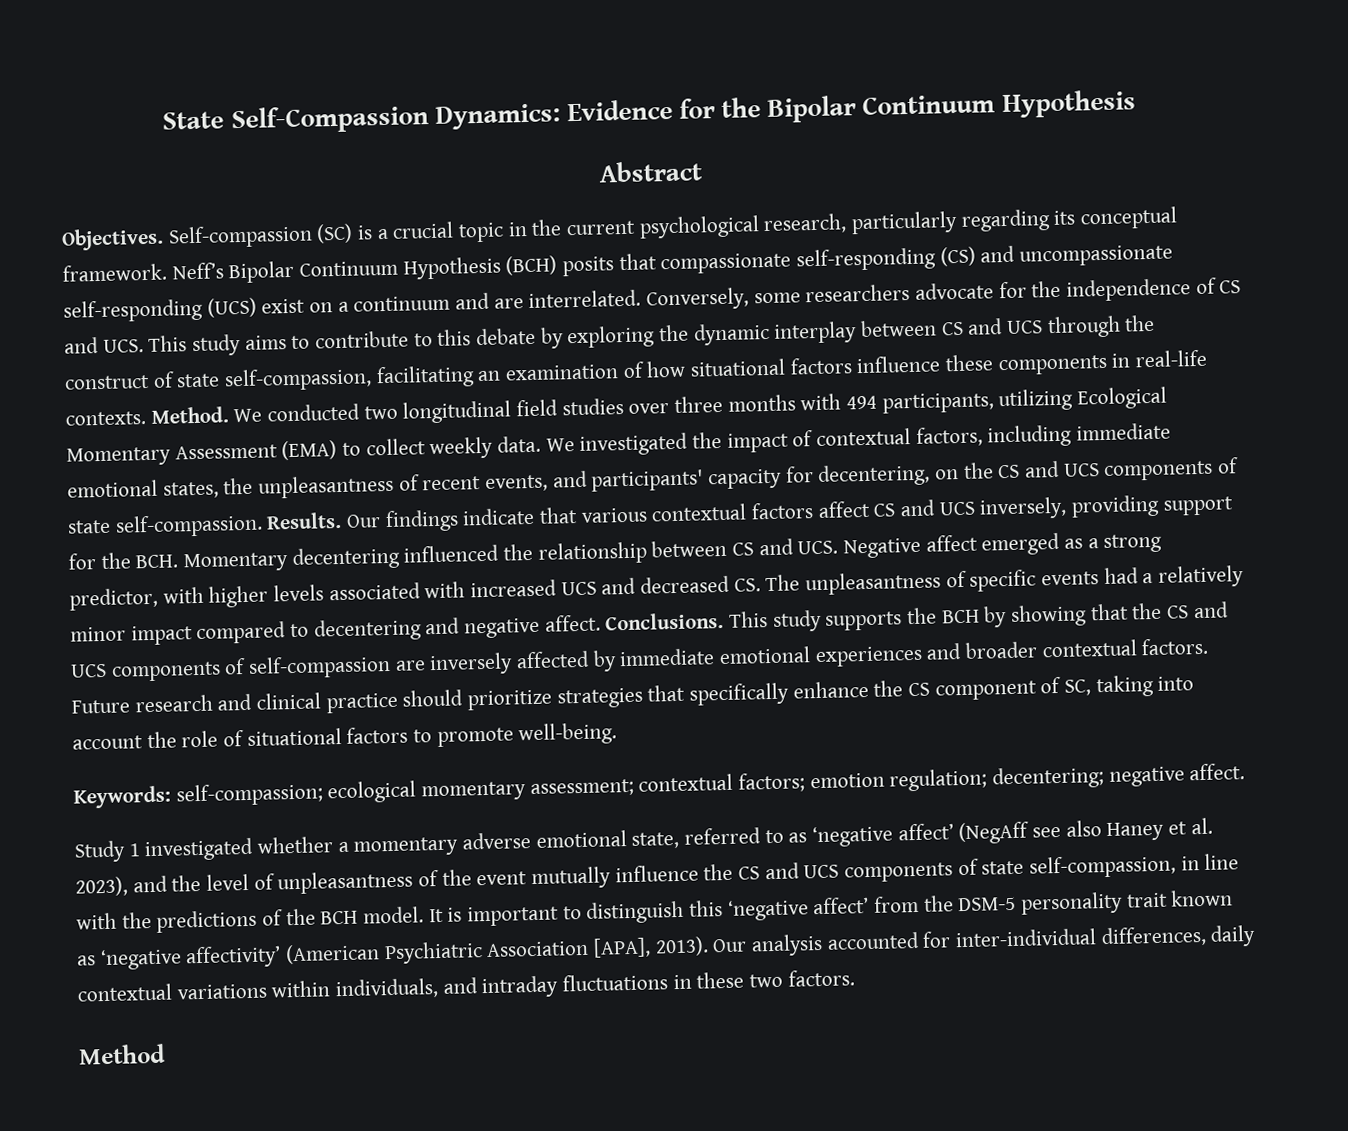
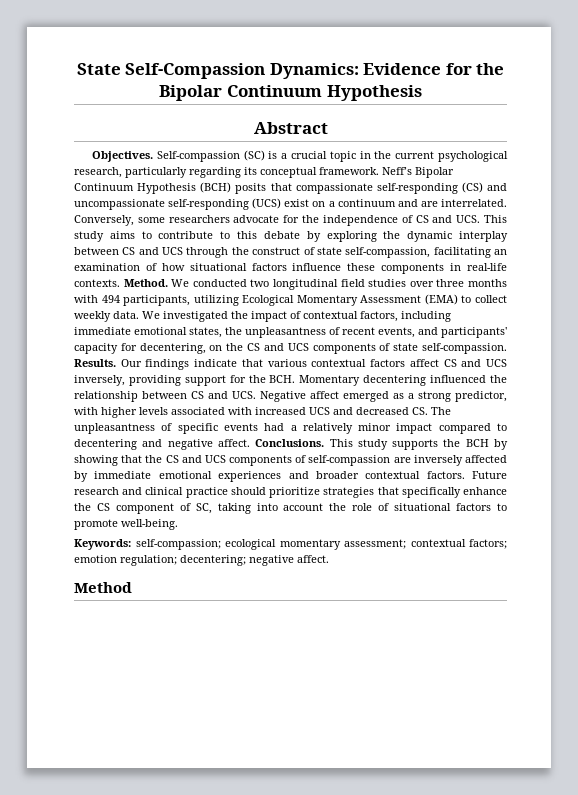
[74,817,1213,863] [75,853,1240,897] [76,889,1234,933] [77,924,1257,971] [77,969,855,1002] // Study 1 investigated whether a momentary adverse emotional state, referred to as ‘negative affect’ (NegAff see also Haney et al. 2023), and the level of unpleasantness of the event mutually influence the CS and UCS components of state self-compassion, in line with the predictions of the BCH model. It is important to distinguish this ‘negative affect’ from the DSM-5 personality trait known as ‘negative affectivity’ (American Psychiatric Association [APA], 2013). Our analysis accounted for inter-individual differences, daily contextual variations within individuals, and intraday fluctuations in these two factors. -> (329, 559) none

